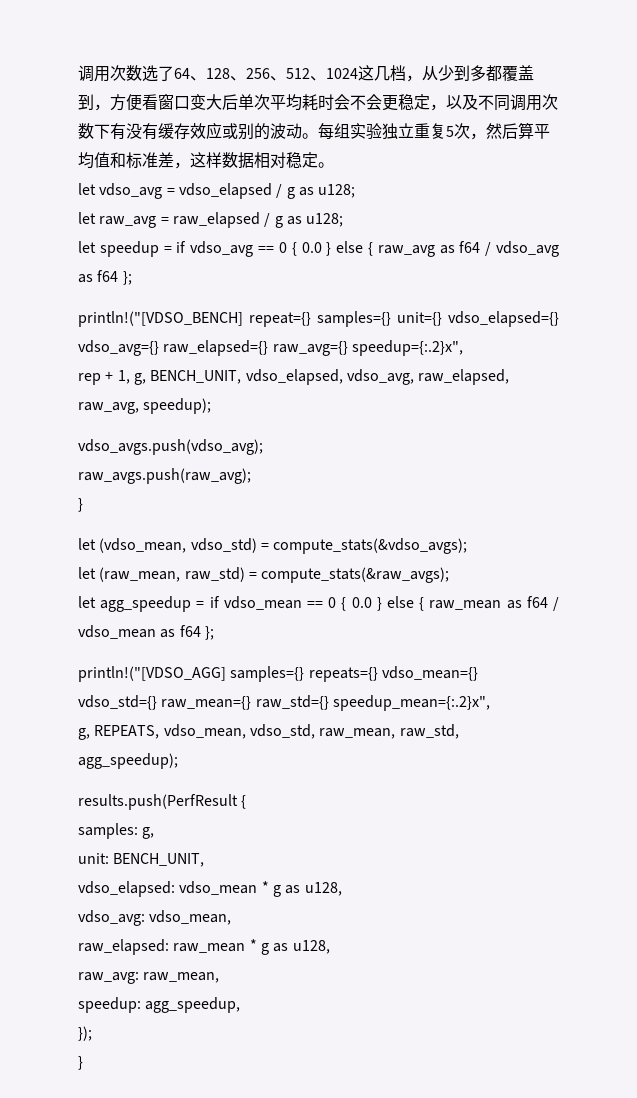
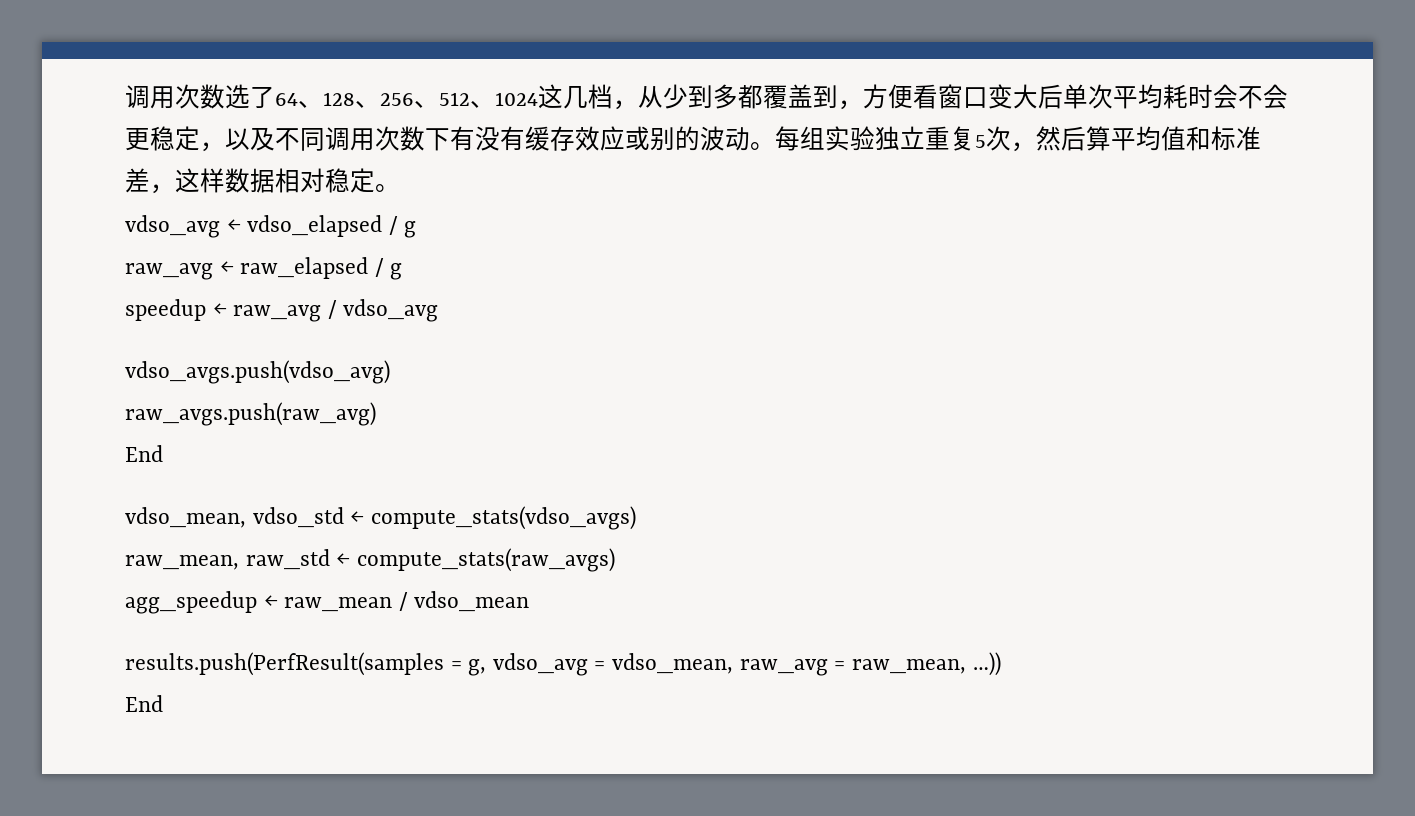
[78,183,175,199] let vdso_avg = -> [125,215,241,238] vdso_avg ←
[298,184,356,198] [78,212,344,228] [78,241,559,257] [78,270,132,285] [78,311,559,327] [78,340,463,356] [78,369,510,385] [78,398,212,414] [78,439,263,455] [78,468,251,484] [78,498,83,512] [78,538,468,554] [78,567,450,583] [78,596,559,612] [78,625,214,640] [78,666,478,682] [78,695,490,711] [78,724,459,740] [78,753,178,769] [78,794,247,810] [78,823,155,839] [78,853,205,867] [78,881,342,897] [78,910,232,926] [78,939,330,955] [78,972,220,984] [78,997,241,1013] [78,1026,92,1041] [78,1056,83,1070] as u128; // let raw_avg = raw_elapsed / g as u128; // let speedup = if vdso_avg == 0 { 0.0 } else { raw_avg as f64 / vdso_avg as f64 }; // println!("[VDSO_BENCH] repeat={} samples={} unit={} vdso_elapsed={} vdso_avg={} raw_elapsed={} raw_avg={} speedup={:.2}x", // rep + 1, g, BENCH_UNIT, vdso_elapsed, vdso_avg, raw_elapsed, raw_avg, speedup); // vdso_avgs.push(vdso_avg); // raw_avgs.push(raw_avg); // } // let (vdso_mean, vdso_std) = compute_stats(&vdso_avgs); // let (raw_mean, raw_std) = compute_stats(&raw_avgs); // let agg_speedup = if vdso_mean == 0 { 0.0 } else { raw_mean as f64 / vdso_mean as f64 }; // println!("[VDSO_AGG] samples={} repeats={} vdso_mean={} vdso_std={} raw_mean={} raw_std={} speedup_mean={:.2}x", // g, REPEATS, vdso_mean, vdso_std, raw_mean, raw_std, agg_speedup); // results.push(PerfResult { // samples: g, // unit: BENCH_UNIT, // vdso_elapsed: vdso_mean * g as u128, // vdso_avg: vdso_mean, // raw_elapsed: raw_mean * g as u128, // raw_avg: raw_mean, // speedup: agg_speedup, // }); // } -> [125,257,403,280] [125,299,439,322] [125,360,390,384] [125,402,376,426] [125,445,163,462] [125,506,636,530] [125,548,615,572] [125,591,530,614] [125,652,1001,676] [125,695,163,712] // raw_avg ← raw_elapsed / g // speedup ← raw_avg / vdso_avg // vdso_avgs.push(vdso_avg) // raw_avgs.push(raw_avg) // End // vdso_mean, vdso_std ← compute_stats(vdso_avgs) // raw_mean, raw_std ← compute_stats(raw_avgs) // agg_speedup ← raw_mean / vdso_mean // results.push(PerfResult(samples = g, vdso_avg = vdso_mean, raw_avg = raw_mean, …)) // End

